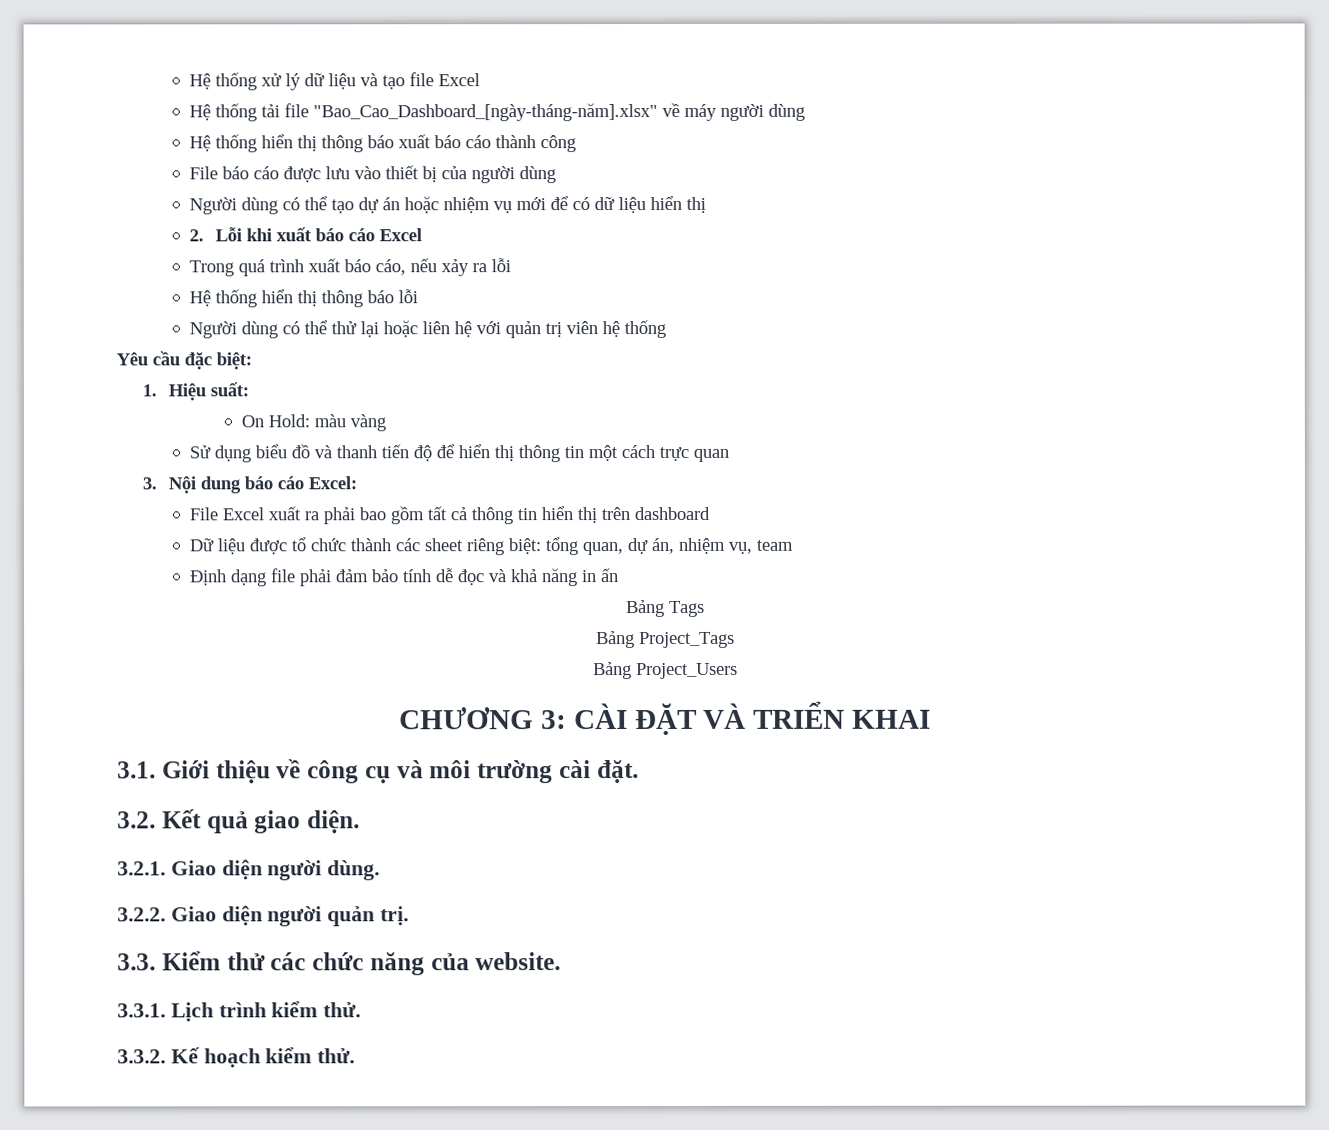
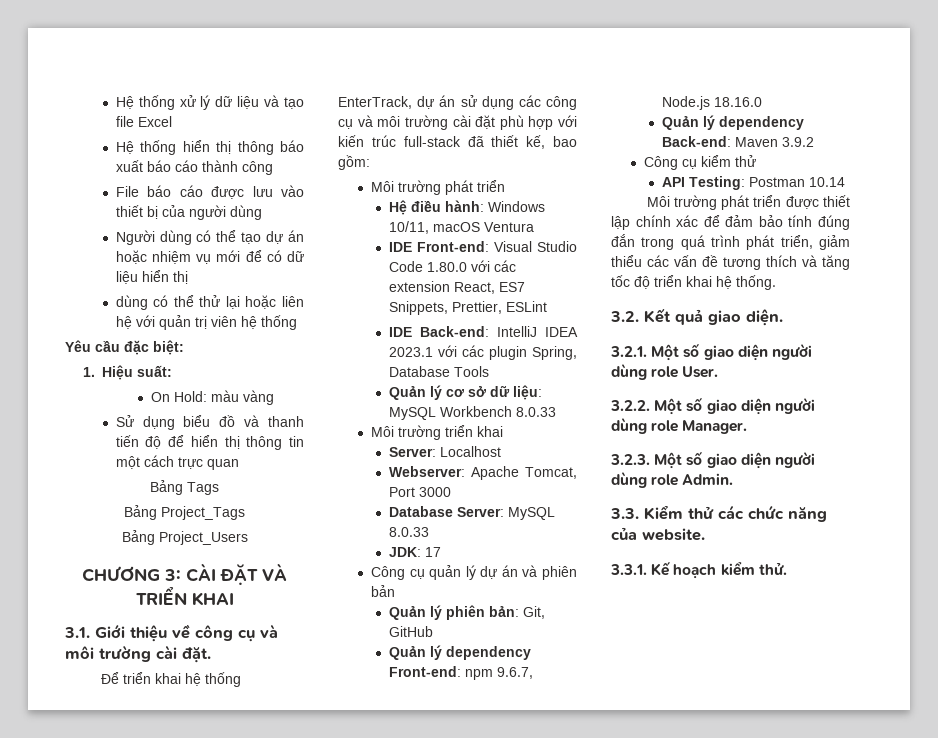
[188,102,805,122] // Hệ thống tải file "Bao_Cao_Dashboard_[ngày-tháng-năm].xlsx" về máy người dùng -> (172, 121) none
[188,226,422,242] [188,258,511,277] [188,289,418,308] [188,321,237,339] 2. Lỗi khi xuất báo cáo Excel // Trong quá trình xuất báo cáo, nếu xảy ra lỗi // Hệ thống hiển thị thông báo lỗi // Người -> (188, 277) none
[142,476,358,494] [188,506,710,525] [188,537,793,556] [189,568,619,587] // 3. Nội dung báo cáo Excel: // File Excel xuất ra phải bao gồm tất cả thông tin hiển thị trên dashboard // Dữ liệu được tổ chức thành các sheet riêng biệt: tổng quan, dự án, nhiệm vụ, team // Định dạng file phải đảm bảo tính dễ đọc và khả năng in ấn -> (239, 464) none
(639, 772) none -> [100,672,241,687] [338,95,577,110] [338,115,577,130] [338,135,577,149] [338,155,370,170] [371,180,506,195] [388,200,545,215] [388,221,534,234] [388,241,577,252] [388,260,516,272] [388,281,525,294] [388,301,547,315] [388,326,578,337] [388,345,577,360] [388,366,489,377] [388,385,542,400] [388,406,556,420] [371,425,504,440] [388,446,501,457] [388,466,577,480] [388,487,451,497] [388,506,555,520] [388,527,429,537] [388,547,441,557] [371,565,577,580] [371,585,396,597] [388,605,545,620] [388,626,433,637] [388,645,531,660] [388,666,533,680] [661,96,762,110] [661,115,804,130] [661,136,814,147] [644,155,757,170] [661,176,845,190] [646,195,850,210] [611,215,850,230] [611,234,850,250] [611,255,850,270] [611,275,776,290] // Để triển khai hệ thống EnterTrack, dự án sử dụng các công cụ và môi trường cài đặt phù hợp với kiến trúc full-stack đã thiết kế, bao gồm: // Môi trường phát triển // Hệ điều hành: Windows 10/11, macOS Ventura // IDE Front-end: Visual Studio Code 1.80.0 với các extension React, ES7 Snippets, Prettier, ESLint // IDE Back-end: IntelliJ IDEA 2023.1 với các plugin Spring, Database Tools // Quản lý cơ sở dữ liệu: MySQL Workbench 8.0.33 // Môi trường triển khai // Server: Localhost // Webserver: Apache Tomcat, Port 3000 // Database Server: MySQL 8.0.33 // JDK: 17 // Công cụ quản lý dự án và phiên bản // Quản lý phiên bản: Git, GitHub // Quản lý dependency Front-end: npm 9.6.7, Node.js 18.16.0 // Quản lý dependency Back-end: Maven 3.9.2 // Công cụ kiểm thử // API Testing: Postman 10.14 // Môi trường phát triển được thiết lập chính xác để đảm bảo tính đúng đắn trong quá trình phát triển, giảm thiểu các vấn đề tương thích và tăng tốc độ triển khai hệ thống.
[170,859,381,881] [117,905,410,927] Giao diện người dùng. // 3.2.2. Giao diện người quản trị. -> [651,343,812,361] [611,363,719,380] [610,397,815,415] [611,417,748,434] [610,451,815,469] [611,471,734,488] Một số giao diện người dùng role User. // 3.2.2. Một số giao diện người dùng role Manager. // 3.2.3. Một số giao diện người dùng role Admin.
[170,1001,362,1022] [117,1049,166,1064] Lịch trình kiểm thử. // 3.3.2. -> (647, 569) none

